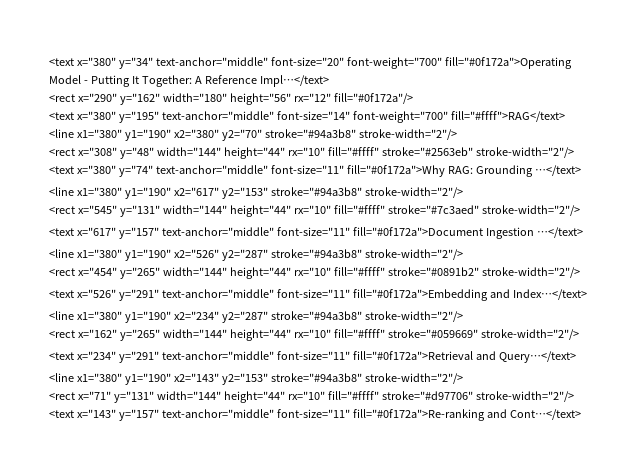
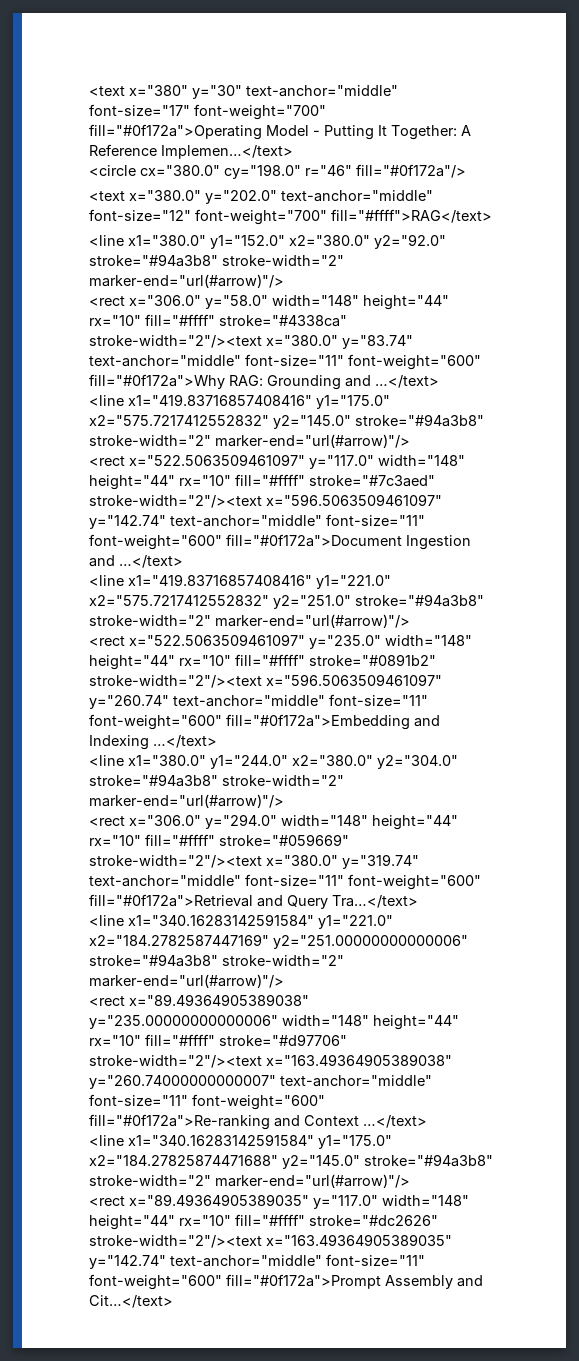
[49,57,344,69] <text x="380" y="34" text-anchor="middle" font-size="20" -> [89,85,398,99] [89,104,190,116] <text x="380" y="30" text-anchor="middle" font-size="17"
[259,75,329,87] [49,93,413,105] [49,111,565,123] [49,129,457,141] [49,147,574,159] [49,165,344,177] Impl…</text> // <rect x="290" y="162" width="180" height="56" rx="12" fill="#0f172a"/> // <text x="380" y="195" text-anchor="middle" font-size="14" font-weight="700" fill="#ffff">RAG</text> // <line x1="380" y1="190" x2="380" y2="70" stroke="#94a3b8" stroke-width="2"/> // <rect x="308" y="48" width="144" height="44" rx="10" fill="#ffff" stroke="#2563eb" stroke-width="2"/> // <text x="380" y="74" text-anchor="middle" font-size="11" -> [161,145,293,159] [89,164,466,179] [89,190,433,204] [89,209,492,225] [89,234,446,249] [89,254,344,267] [89,274,284,288] [89,295,449,310] [89,314,347,327] [89,335,413,349] [89,354,481,370] Implemen…</text> // <circle cx="380.0" cy="198.0" r="46" fill="#0f172a"/> // <text x="380.0" y="202.0" text-anchor="middle" font-size="12" font-weight="700" fill="#ffff">RAG</text> // <line x1="380.0" y1="152.0" x2="380.0" y2="92.0" stroke="#94a3b8" stroke-width="2" marker-end="url(#arrow)"/> // <rect x="306.0" y="58.0" width="148" height="44" rx="10" fill="#ffff" stroke="#4338ca" stroke-width="2"/><text x="380.0" y="83.74" text-anchor="middle" font-size="11" font-weight="600"
[534,165,581,176] [49,187,463,199] [49,205,580,217] [49,227,350,239] …</text> // <line x1="380" y1="190" x2="617" y2="153" stroke="#94a3b8" stroke-width="2"/> // <rect x="545" y="131" width="144" height="44" rx="10" fill="#ffff" stroke="#7c3aed" stroke-width="2"/> // <text x="617" y="157" text-anchor="middle" font-size="11" -> [345,375,439,388] [89,394,390,409] [89,414,484,429] [89,434,410,448] [89,454,465,469] [89,474,435,490] [89,494,442,508] [89,514,425,529] [89,534,222,550] and …</text> // <line x1="419.83716857408416" y1="175.0" x2="575.7217412552832" y2="145.0" stroke="#94a3b8" stroke-width="2" marker-end="url(#arrow)"/> // <rect x="522.5063509461097" y="117.0" width="148" height="44" rx="10" fill="#ffff" stroke="#7c3aed" stroke-width="2"/><text x="596.5063509461097" y="142.74" text-anchor="middle" font-size="11" font-weight="600"
[536,227,583,238] [49,249,463,261] [49,267,580,279] [49,289,350,301] …</text> // <line x1="380" y1="190" x2="526" y2="287" stroke="#94a3b8" stroke-width="2"/> // <rect x="454" y="265" width="144" height="44" rx="10" fill="#ffff" stroke="#0891b2" stroke-width="2"/> // <text x="526" y="291" text-anchor="middle" font-size="11" -> [89,555,183,568] [89,574,391,589] [89,594,484,609] [89,614,410,628] [89,634,472,649] [89,654,436,670] [89,674,442,688] [89,694,428,709] [89,714,222,730] and …</text> // <line x1="419.83716857408416" y1="221.0" x2="575.7217412552832" y2="251.0" stroke="#94a3b8" stroke-width="2" marker-end="url(#arrow)"/> // <rect x="522.5063509461097" y="235.0" width="148" height="44" rx="10" fill="#ffff" stroke="#0891b2" stroke-width="2"/><text x="596.5063509461097" y="260.74" text-anchor="middle" font-size="11" font-weight="600"
[512,289,587,300] [49,311,463,323] [49,329,579,341] [49,351,350,363] Index…</text> // <line x1="380" y1="190" x2="234" y2="287" stroke="#94a3b8" stroke-width="2"/> // <rect x="162" y="265" width="144" height="44" rx="10" fill="#ffff" stroke="#059669" stroke-width="2"/> // <text x="234" y="291" text-anchor="middle" font-size="11" -> [89,735,217,750] [89,755,458,769] [89,774,344,787] [89,794,284,808] [89,814,458,830] [89,834,349,846] [89,854,419,869] [89,874,481,890] Indexing …</text> // <line x1="380.0" y1="244.0" x2="380.0" y2="304.0" stroke="#94a3b8" stroke-width="2" marker-end="url(#arrow)"/> // <rect x="306.0" y="294.0" width="148" height="44" rx="10" fill="#ffff" stroke="#059669" stroke-width="2"/><text x="380.0" y="319.74" text-anchor="middle" font-size="11" font-weight="600"
[498,351,576,363] [49,373,463,385] [49,391,574,403] [49,409,350,421] Query…</text> // <line x1="380" y1="190" x2="143" y2="153" stroke="#94a3b8" stroke-width="2"/> // <rect x="71" y="131" width="144" height="44" rx="10" fill="#ffff" stroke="#d97706" stroke-width="2"/> // <text x="143" y="157" text-anchor="middle" font-size="11" -> [287,895,418,909] [89,914,393,929] [89,934,468,949] [89,954,344,967] [89,974,284,988] [89,994,309,1006] [89,1015,459,1030] [89,1034,347,1046] [89,1054,452,1068] [89,1075,432,1089] [89,1094,325,1110] Query Tra…</text> // <line x1="340.16283142591584" y1="221.0" x2="184.2782587447169" y2="251.00000000000006" stroke="#94a3b8" stroke-width="2" marker-end="url(#arrow)"/> // <rect x="89.49364905389038" y="235.00000000000006" width="148" height="44" rx="10" fill="#ffff" stroke="#d97706" stroke-width="2"/><text x="163.49364905389038" y="260.74000000000007" text-anchor="middle" font-size="11" font-weight="600"
[509,409,581,420] Cont…</text> -> [304,1115,427,1128] [89,1134,392,1149] [89,1154,493,1169] [89,1174,410,1188] [89,1194,469,1209] [89,1214,438,1230] [89,1234,452,1248] [89,1254,425,1269] [89,1274,483,1290] [89,1295,173,1308] Context …</text> // <line x1="340.16283142591584" y1="175.0" x2="184.27825874471688" y2="145.0" stroke="#94a3b8" stroke-width="2" marker-end="url(#arrow)"/> // <rect x="89.49364905389035" y="117.0" width="148" height="44" rx="10" fill="#ffff" stroke="#dc2626" stroke-width="2"/><text x="163.49364905389035" y="142.74" text-anchor="middle" font-size="11" font-weight="600" fill="#0f172a">Prompt Assembly and Cit…</text>

